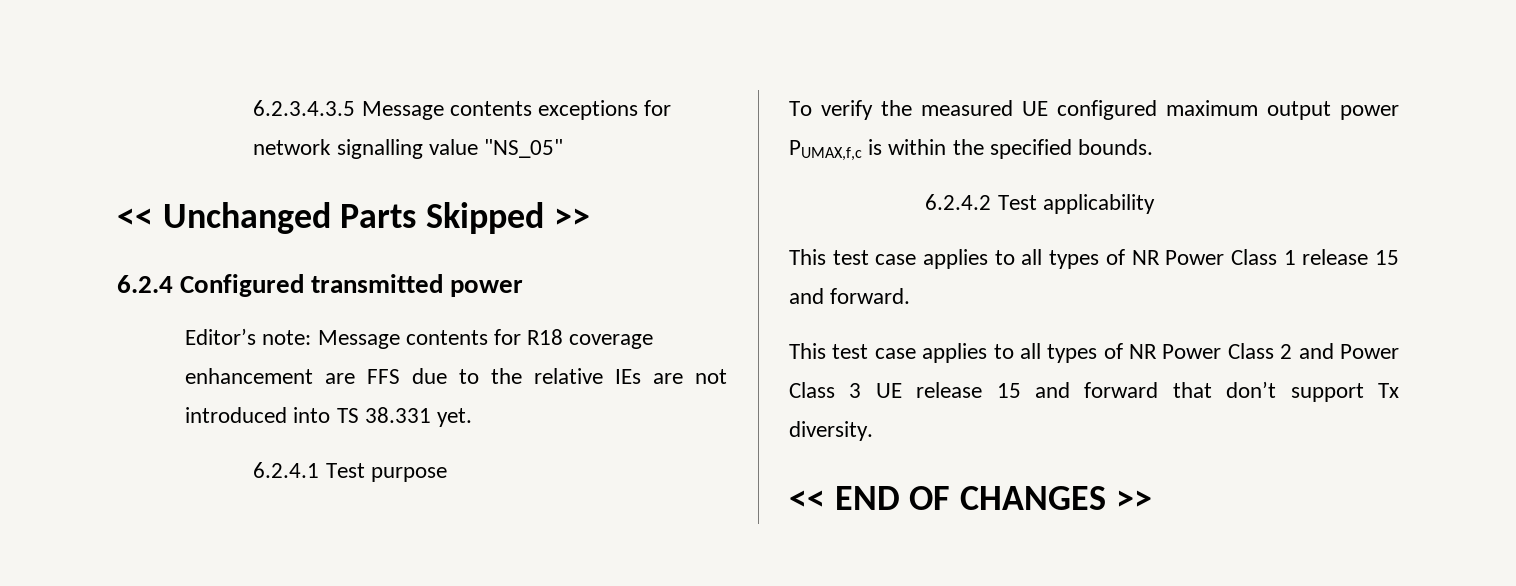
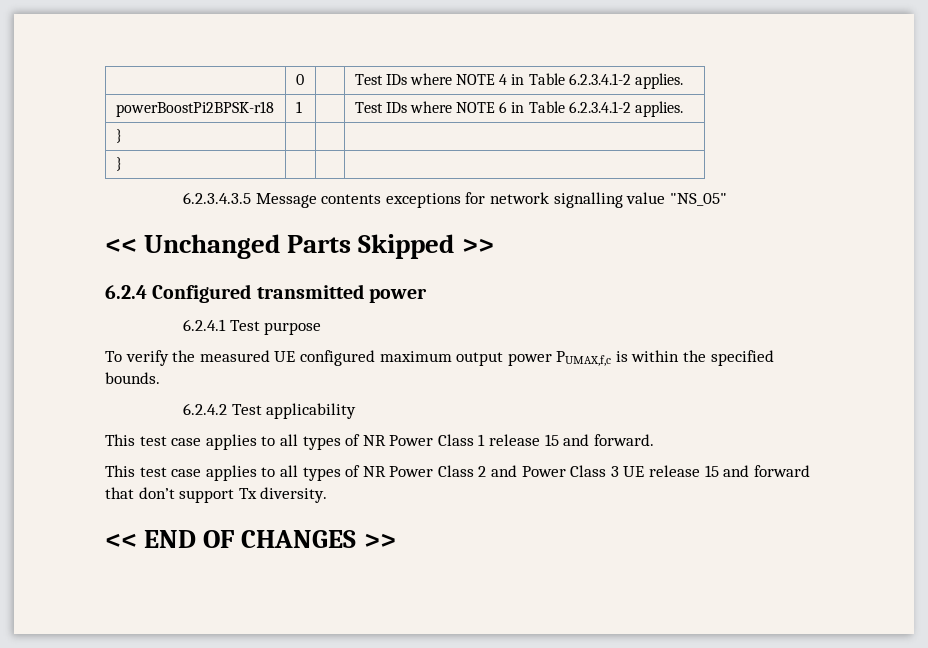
(253, 108) none -> [295,74,304,85] [354,73,683,89] [115,101,274,117] [295,101,302,113] [354,101,683,117] [115,129,122,143] [115,157,122,171] | 0 | | Test IDs where NOTE 4 in Table 6.2.3.4.1-2 applies. // powerBoostPi2BPSK-r18 | 1 | | Test IDs where NOTE 6 in Table 6.2.3.4.1-2 applies. // } | | | // } | | | //
[185,328,654,349] [185,368,727,384] [185,407,473,427] // Editor’s note: Message contents for R18 coverage enhancement are FFS due to the relative IEs are not introduced into TS 38.331 yet. -> (427, 295) none

